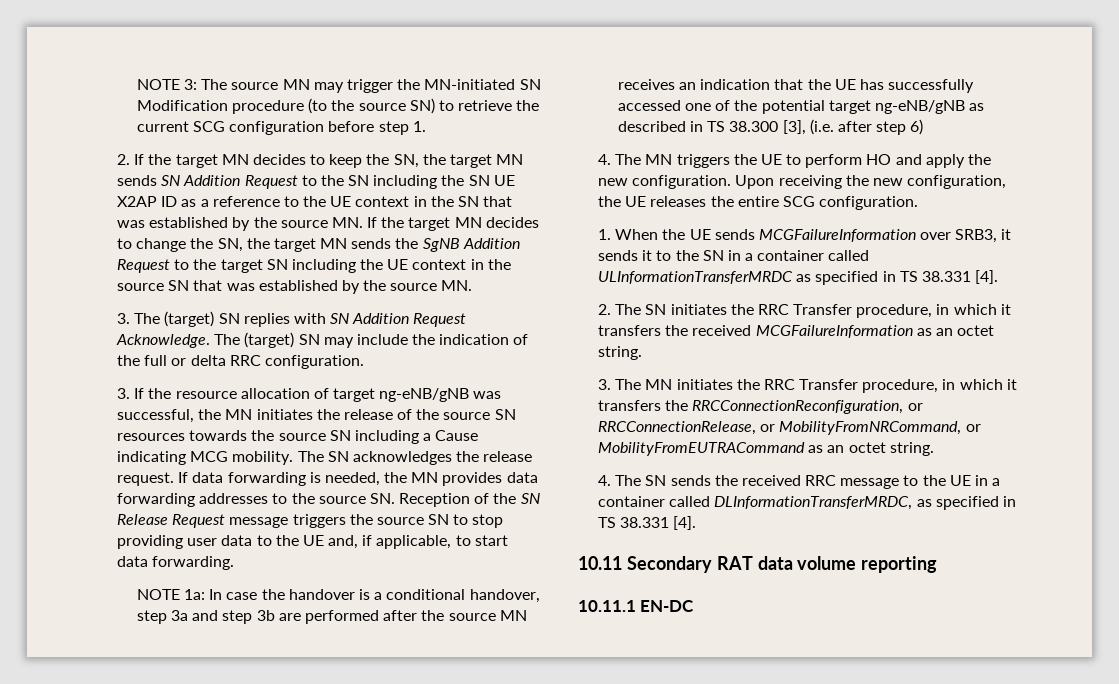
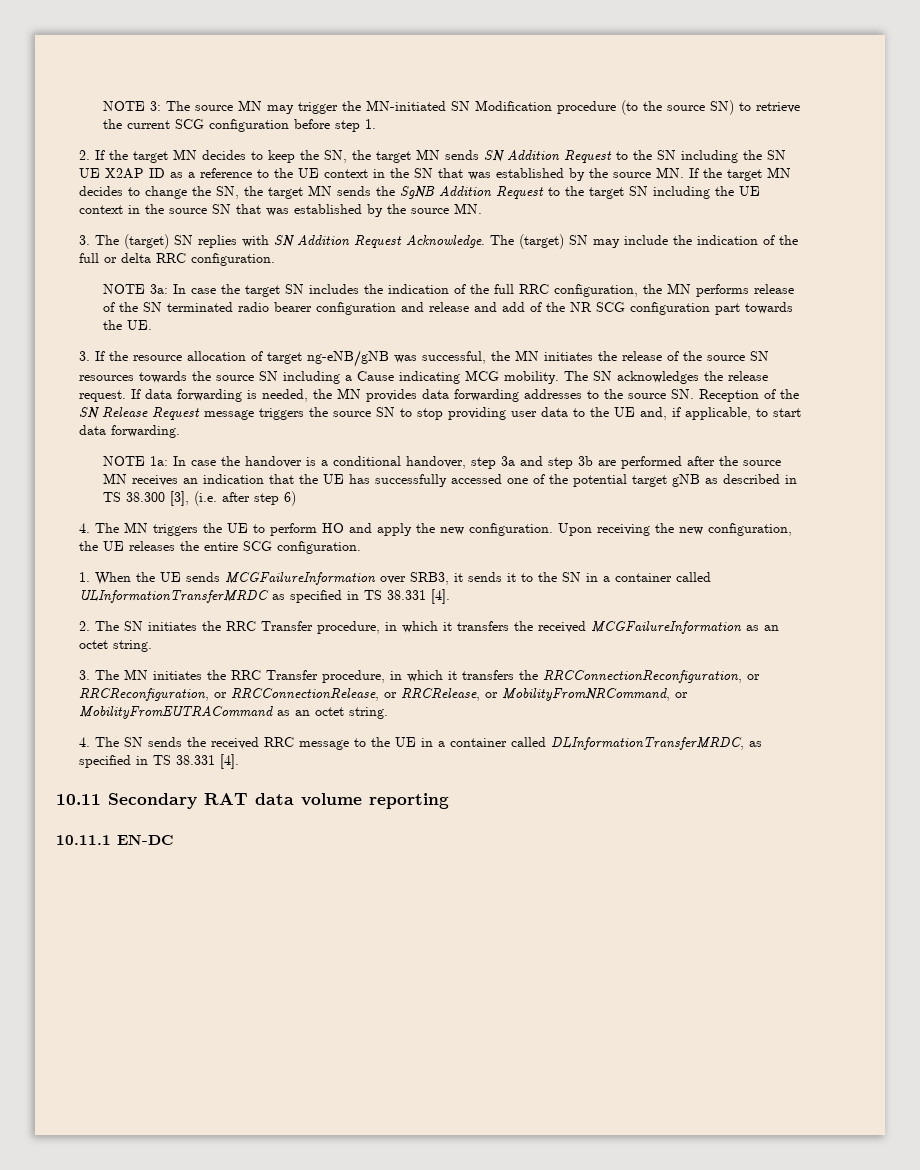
(364, 362) none -> [102,283,794,297] [102,302,793,315] [102,320,152,330] // NOTE 3a: In case the target SN includes the indication of the full RRC configuration, the MN performs release of the SN terminated radio bearer configuration and release and add of the NR SCG configuration part towards the UE.
[875,100,966,114] ng-eNB/gNB -> [671,474,700,487] gNB
[597,421,756,435] RRCConnectionRelease, -> [79,688,481,701] RRCReconfiguration, or RRCConnectionRelease, or RRCRelease,

